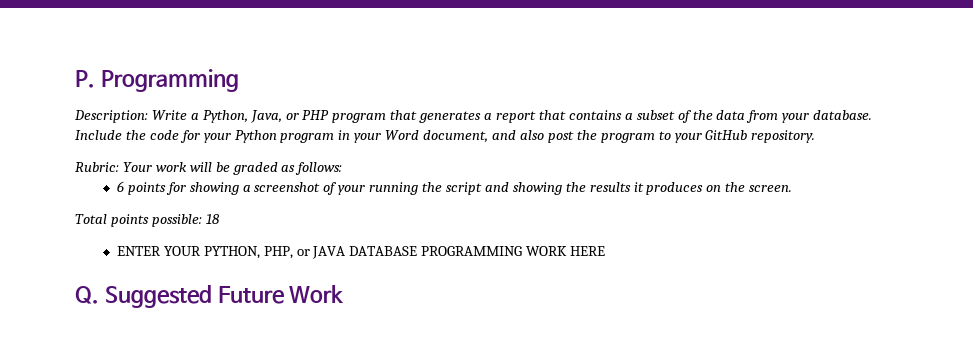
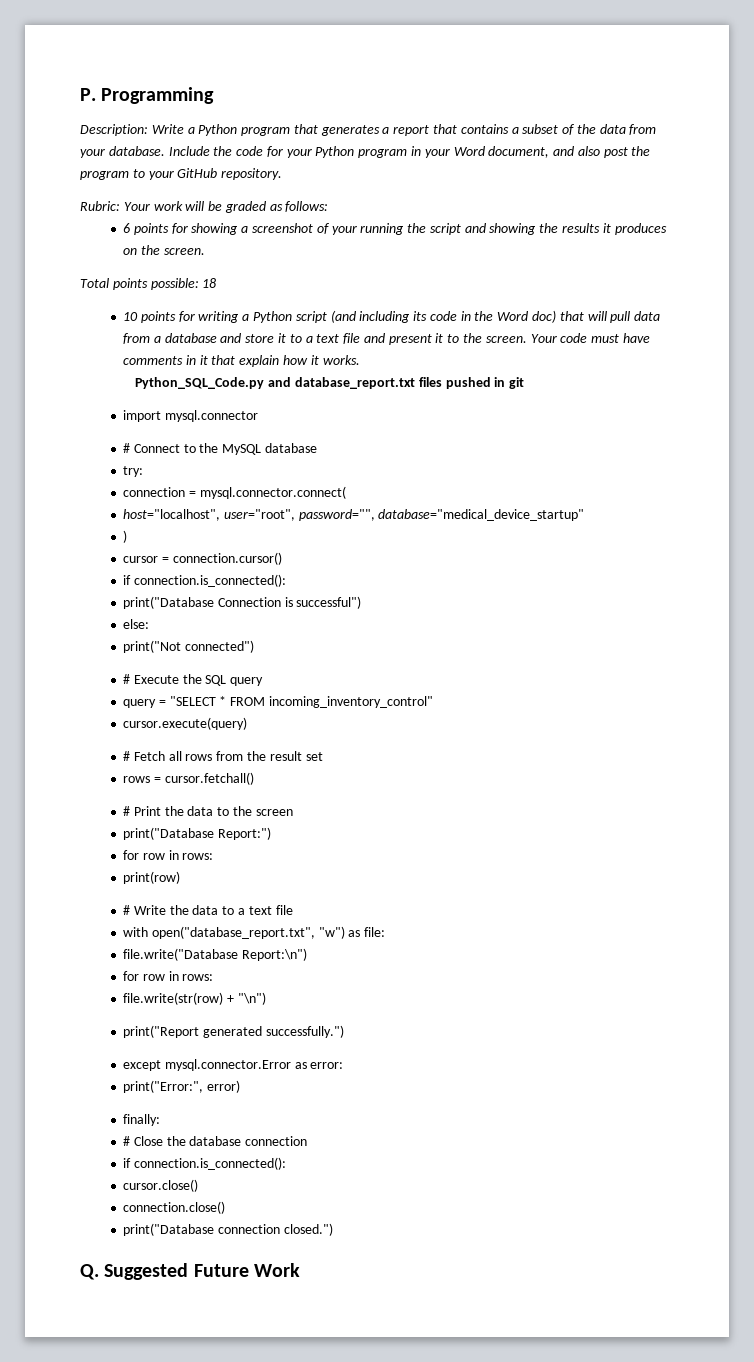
[202,110,330,123] Python, Java, or PHP -> [198,124,238,136] Python
[116,246,606,259] ENTER YOUR PYTHON, PHP, or JAVA DATABASE PROGRAMMING WORK HERE -> [123,310,661,323] [123,333,650,345] [123,355,360,367] [135,377,525,389] [123,410,258,422] [123,443,318,455] [123,466,144,477] [123,486,346,499] [123,509,585,521] [123,530,128,543] [123,552,282,565] [123,574,286,587] [123,596,362,609] [123,619,150,629] [123,640,254,653] [123,674,264,686] [123,696,434,708] [123,717,248,730] [123,751,323,761] [123,772,254,785] [123,806,293,816] [123,827,271,840] [123,850,214,860] [123,871,181,884] [123,905,293,915] [123,926,386,939] [123,948,307,961] [123,971,214,981] [123,992,266,1005] [123,1025,344,1038] [123,1059,344,1071] [123,1080,240,1093] [123,1114,161,1126] [123,1136,308,1146] [123,1157,286,1170] [123,1179,199,1192] [123,1201,226,1214] [123,1223,333,1236] 10 points for writing a Python script (and including its code in the Word doc) that will pull data from a database and store it to a text file and present it to the screen. Your code must have comments in it that explain how it works. // Python_SQL_Code.py and database_report.txt files pushed in git // import mysql.connector // # Connect to the MySQL database // try: // connection = mysql.connector.connect( // host="localhost", user="root", password="", database="medical_device_startup" // ) // cursor = connection.cursor() // if connection.is_connected(): // print("Database Connection is successful") // else: // print("Not connected") // # Execute the SQL query // query = "SELECT * FROM incoming_inventory_control" // cursor.execute(query) // # Fetch all rows from the result set // rows = cursor.fetchall() // # Print the data to the screen // print("Database Report:") // for row in rows: // print(row) // # Write the data to a text file // with open("database_report.txt", "w") as file: // file.write("Database Report:\n") // for row in rows: // file.write(str(row) + "\n") // print("Report generated successfully.") // except mysql.connector.Error as error: // print("Error:", error) // finally: // # Close the database connection // if connection.is_connected(): // cursor.close() // connection.close() // print("Database connection closed.")

